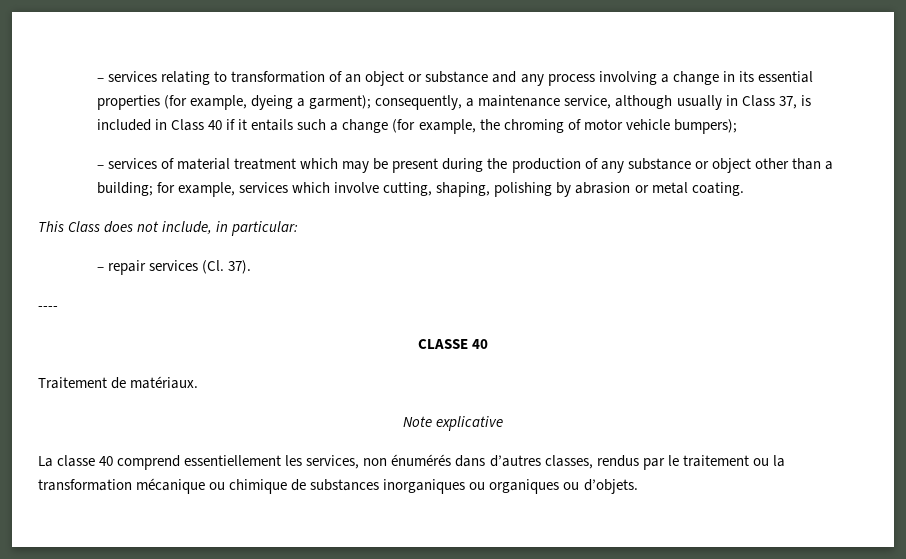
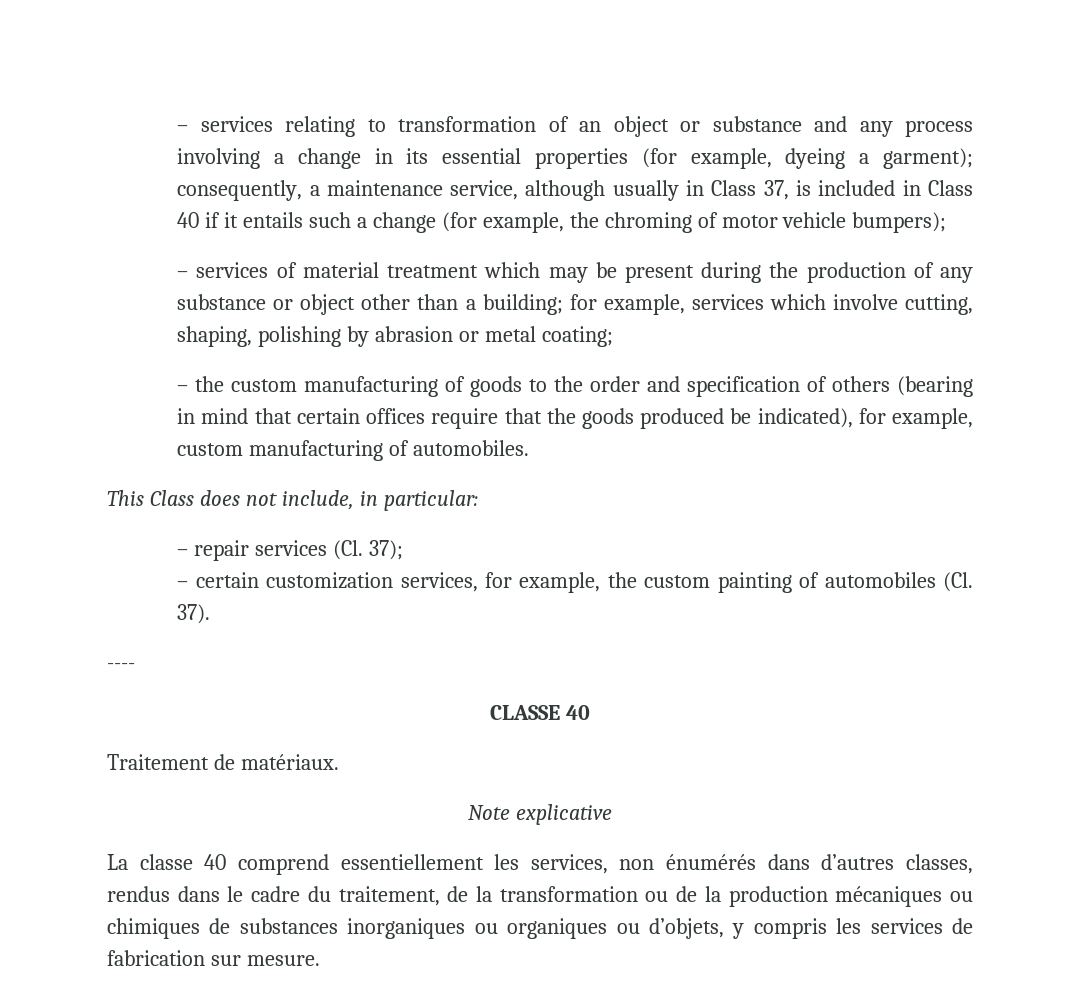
[691,182,744,196] coating. -> [541,326,613,347] [177,376,973,397] [177,408,973,429] [177,440,530,461] coating; // – the custom manufacturing of goods to the order and specification of others (bearing in mind that certain offices require that the goods produced be indicated), for example, custom manufacturing of automobiles.
(225, 267) none -> [368,540,403,560] [177,572,973,593] 37); // – certain customization services, for example, the custom painting of automobiles (Cl.
[642,455,785,470] [38,478,288,494] par le traitement ou la transformation mécanique ou chimique -> [177,886,973,907] [107,918,200,939] dans le cadre du traitement, de la transformation ou de la production mécaniques ou chimiques
[583,479,638,494] d’objets. -> [648,918,973,939] [107,950,320,966] d’objets, y compris les services de fabrication sur mesure.

